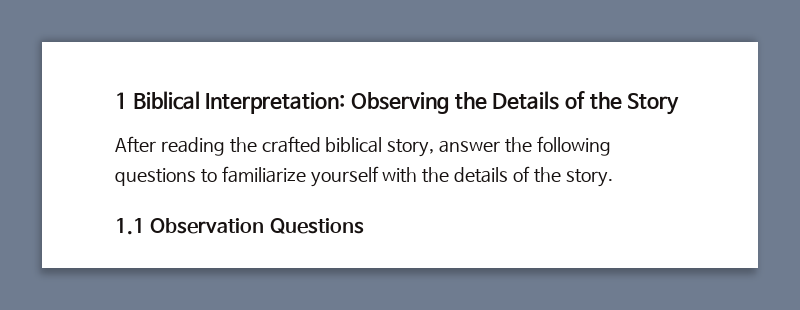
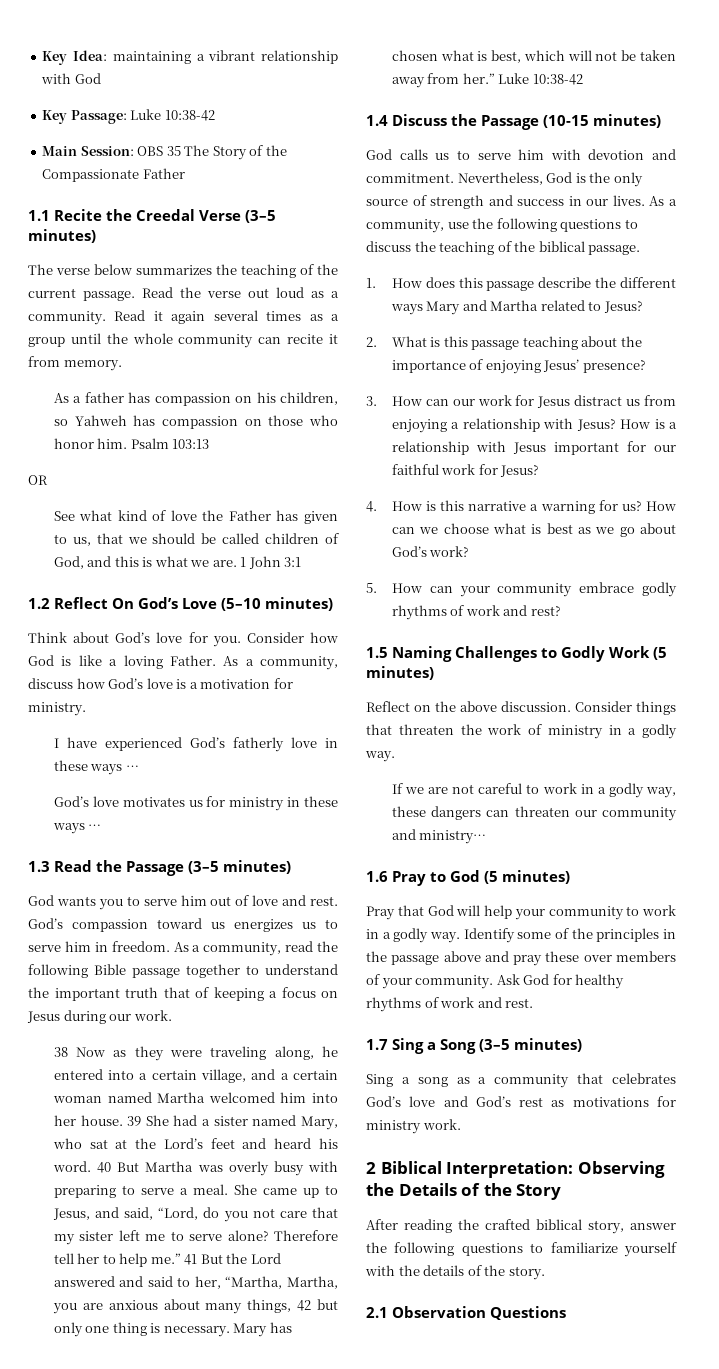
[115,92,127,109] 1 -> [42,50,338,65] [41,73,101,84] [42,109,215,124] [42,145,287,160] [42,168,185,182] [28,209,277,223] [28,229,96,243] [28,264,338,278] [28,287,339,301] [28,310,340,325] [28,333,338,348] [28,356,122,371] [53,392,338,406] [53,415,338,429] [53,438,210,449] [28,475,48,485] [53,510,339,524] [53,533,340,546] [53,556,302,569] [28,597,334,611] [28,632,338,647] [28,655,338,670] [28,678,293,689] [28,702,86,716] [53,737,339,752] [53,760,139,775] [53,796,338,811] [52,823,102,834] [28,860,292,876] [28,895,338,910] [28,918,338,932] [28,941,338,956] [28,964,338,978] [28,987,338,1001] [27,1010,172,1024] [53,1046,338,1061] [53,1069,338,1083] [52,1092,338,1103] [53,1115,339,1130] [52,1138,338,1149] [52,1161,339,1176] [53,1184,339,1198] [52,1207,339,1222] [53,1230,338,1245] [53,1253,281,1267] [53,1276,338,1289] [52,1299,338,1314] [53,1322,292,1337] [391,50,676,63] [391,73,583,88] [366,114,662,130] [366,149,676,160] [366,172,643,187] [366,195,677,209] [366,218,638,233] [366,241,641,255] [366,277,676,291] [390,300,643,315] [366,336,642,350] [391,359,646,374] [366,395,676,408] [391,418,677,433] [391,441,676,455] [391,464,540,477] [366,500,676,514] [391,523,676,537] [391,546,470,557] [366,582,677,597] [391,605,561,620] [366,646,668,662] [366,666,434,680] [366,701,676,715] [366,724,677,739] [365,751,395,762] [391,783,677,798] [391,806,677,821] [391,829,487,844] [366,870,571,886] [366,905,676,920] [366,928,676,943] [366,951,676,966] [366,974,625,989] [366,997,534,1012] [366,1038,583,1054] [366,1073,676,1088] [366,1096,676,1107] [366,1119,461,1134] [366,1162,376,1174] Key Idea: maintaining a vibrant relationship with God // Key Passage: Luke 10:38-42 // Main Session: OBS 35 The Story of the Compassionate Father // 1.1 Recite the Creedal Verse (3–5 minutes) // The verse below summarizes the teaching of the current passage. Read the verse out loud as a community. Read it again several times as a group until the whole community can recite it from memory. // As a father has compassion on his children, so Yahweh has compassion on those who honor him. Psalm 103:13 // OR // See what kind of love the Father has given to us, that we should be called children of God, and this is what we are. 1 John 3:1 // 1.2 Reflect On God’s Love (5–10 minutes) // Think about God’s love for you. Consider how God is like a loving Father. As a community, discuss how God’s love is a motivation for ministry. // I have experienced God’s fatherly love in these ways … // God’s love motivates us for ministry in these ways … // 1.3 Read the Passage (3–5 minutes) // God wants you to serve him out of love and rest. God’s compassion toward us energizes us to serve him in freedom. As a community, read the following Bible passage together to understand the important truth that of keeping a focus on Jesus during our work. // 38 Now as they were traveling along, he entered into a certain village, and a certain woman named Martha welcomed him into her house. 39 She had a sister named Mary, who sat at the Lord’s feet and heard his word. 40 But Martha was overly busy with preparing to serve a meal. She came up to Jesus, and said, “Lord, do you not care that my sister left me to serve alone? Therefore tell her to help me.” 41 But the Lord answered and said to her, “Martha, Martha, you are anxious about many things, 42 but only one thing is necessary. Mary has chosen what is best, which will not be taken away from her.” Luke 10:38-42 // 1.4 Discuss the Passage (10-15 minutes) // God calls us to serve him with devotion and commitment. Nevertheless, God is the only source of strength and success in our lives. As a community, use the following questions to discuss the teaching of the biblical passage. // 1. How does this passage describe the different ways Mary and Martha related to Jesus? // 2. What is this passage teaching about the importance of enjoying Jesus’ presence? // 3. How can our work for Jesus distract us from enjoying a relationship with Jesus? How is a relationship with Jesus important for our faithful work for Jesus? // 4. How is this narrative a warning for us? How can we choose what is best as we go about God’s work? // 5. How can your community embrace godly rhythms of work and rest? // 1.5 Naming Challenges to Godly Work (5 minutes) // Reflect on the above discussion. Consider things that threaten the work of ministry in a godly way. // If we are not careful to work in a godly way, these dangers can threaten our community and ministry… // 1.6 Pray to God (5 minutes) // Pray that God will help your community to work in a godly way. Identify some of the principles in the passage above and pray these over members of your community. Ask God for healthy rhythms of work and rest. // 1.7 Sing a Song (3–5 minutes) // Sing a song as a community that celebrates God’s love and God’s rest as motivations for ministry work. // 2
[115,218,145,235] 1.1 -> [366,1307,388,1318] 2.1

